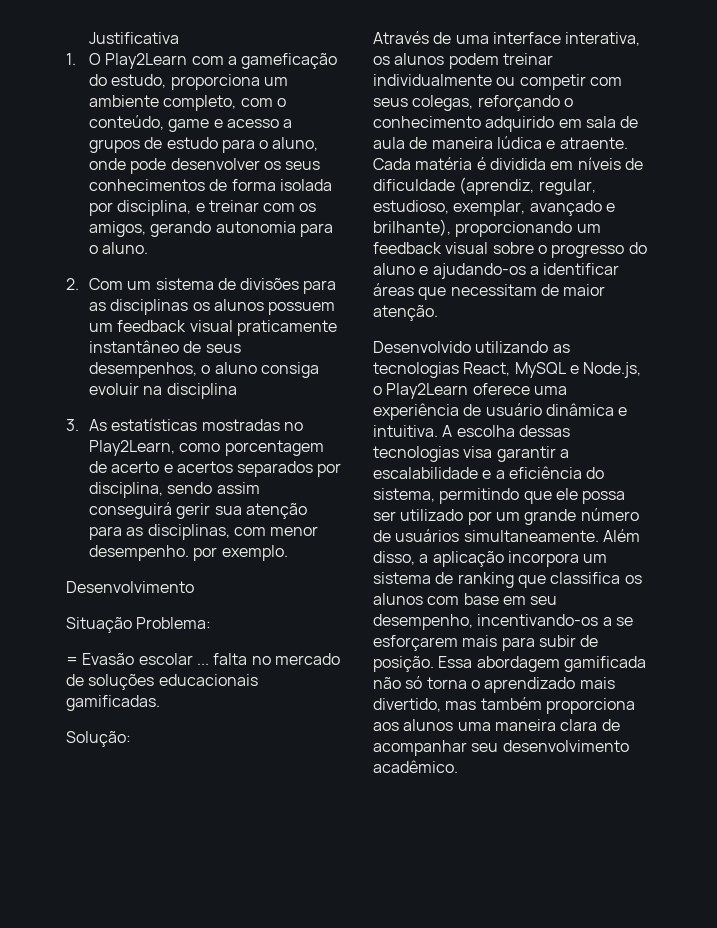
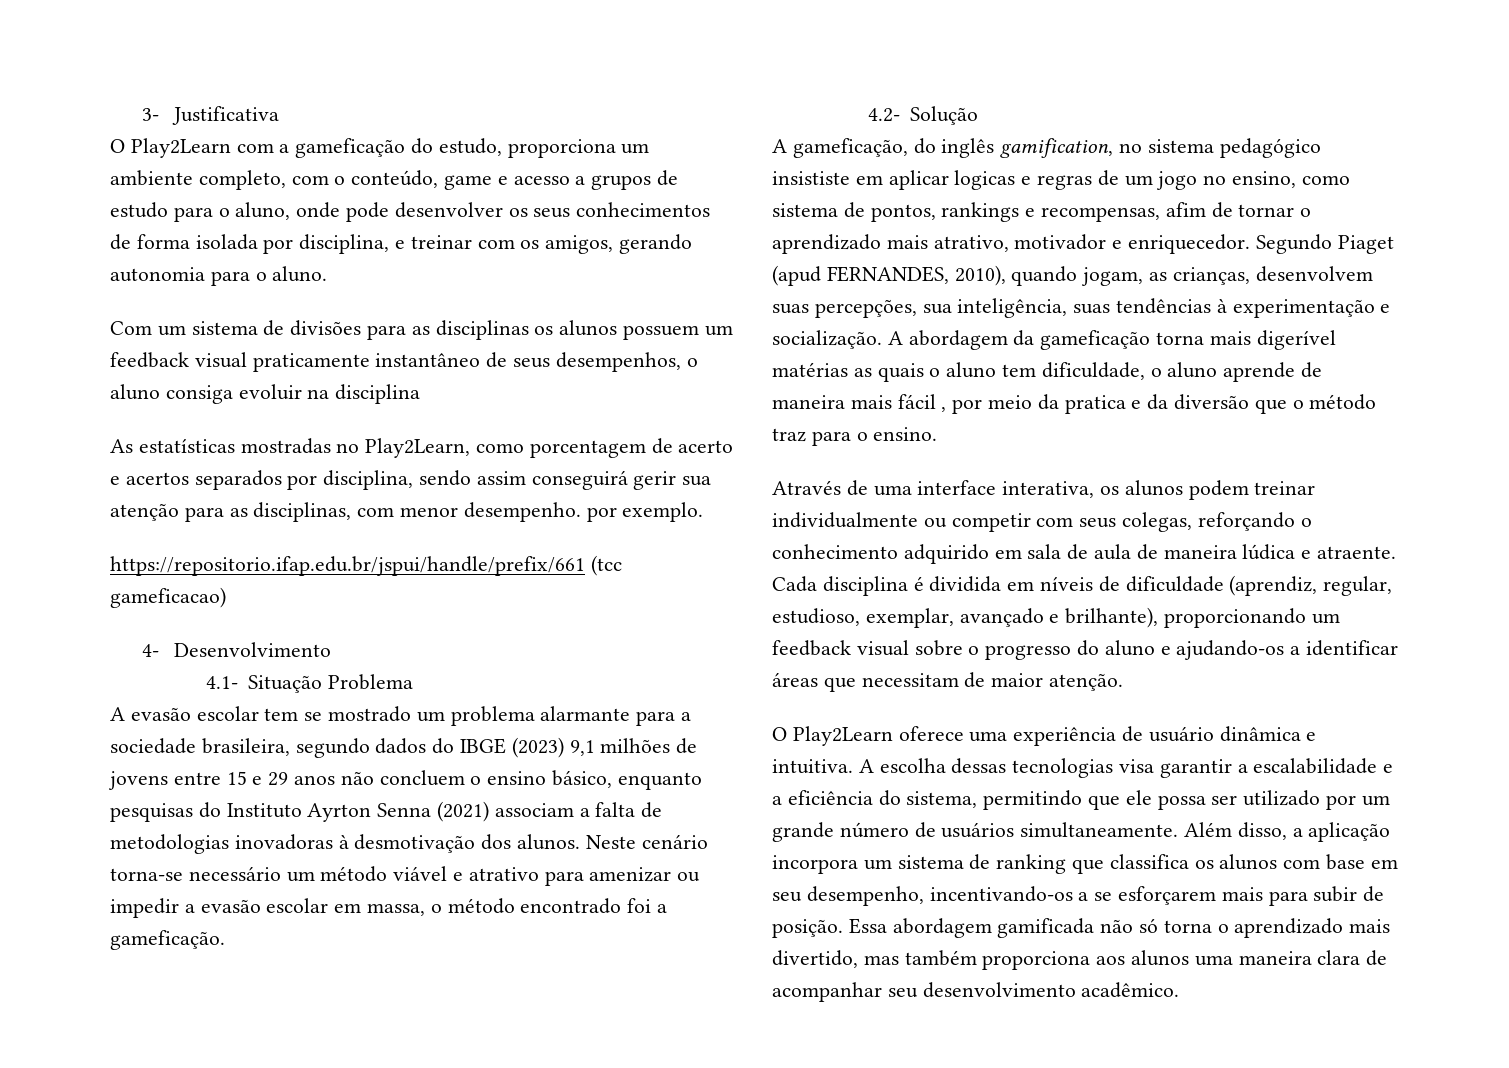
(88, 38) none -> [141,108,159,121] 3-
[66,53,76,65] 1. -> (279, 115) none
[66,278,79,290] 2. -> (328, 274) none
[66,419,79,431] 3. -> (421, 394) none
[66,581,194,593] [66,617,212,633] [66,653,340,665] [66,674,258,690] [66,695,160,711] [66,731,131,747] Desenvolvimento // Situação Problema: // = Evasão escolar ... falta no mercado de soluções educacionais gamificadas. // Solução: -> [110,555,622,576] [110,587,226,608] [141,642,331,657] [205,674,414,693] [110,706,692,726] [110,737,698,758] [108,770,702,790] [110,801,663,822] [110,834,708,854] [110,866,701,886] [110,898,668,918] [110,930,225,950] [867,106,979,125] [772,138,1321,158] [772,170,1350,190] [772,202,1312,222] [772,234,1394,254] [772,265,1373,286] [772,298,1391,318] [772,330,1336,350] [772,362,1323,382] [772,394,1377,414] [772,427,938,446] https://repositorio.ifap.edu.br/jspui/handle/prefix/661 (tcc gameficacao) // 4- Desenvolvimento // 4.1- Situação Problema // A evasão escolar tem se mostrado um problema alarmante para a sociedade brasileira, segundo dados do IBGE (2023) 9,1 milhões de jovens entre 15 e 29 anos não concluem o ensino básico, enquanto pesquisas do Instituto Ayrton Senna (2021) associam a falta de metodologias inovadoras à desmotivação dos alunos. Neste cenário torna-se necessário um método viável e atrativo para amenizar ou impedir a evasão escolar em massa, o método encontrado foi a gameficação. // 4.2- Solução // A gameficação, do inglês gamification, no sistema pedagógico insististe em aplicar logicas e regras de um jogo no ensino, como sistema de pontos, rankings e recompensas, afim de tornar o aprendizado mais atrativo, motivador e enriquecedor. Segundo Piaget (apud FERNANDES, 2010), quando jogam, as crianças, desenvolvem suas percepções, sua inteligência, suas tendências à experimentação e socialização. A abordagem da gameficação torna mais digerível matérias as quais o aluno tem dificuldade, o aluno aprende de maneira mais fácil , por meio da pratica e da diversão que o método traz para o ensino.
[415,157,473,170] matéria -> [822,576,908,596] disciplina
[373,341,570,353] [373,362,642,378] [373,386,382,395] Desenvolvido utilizando as tecnologias React, MySQL e Node.js, o -> [772,727,787,741] O

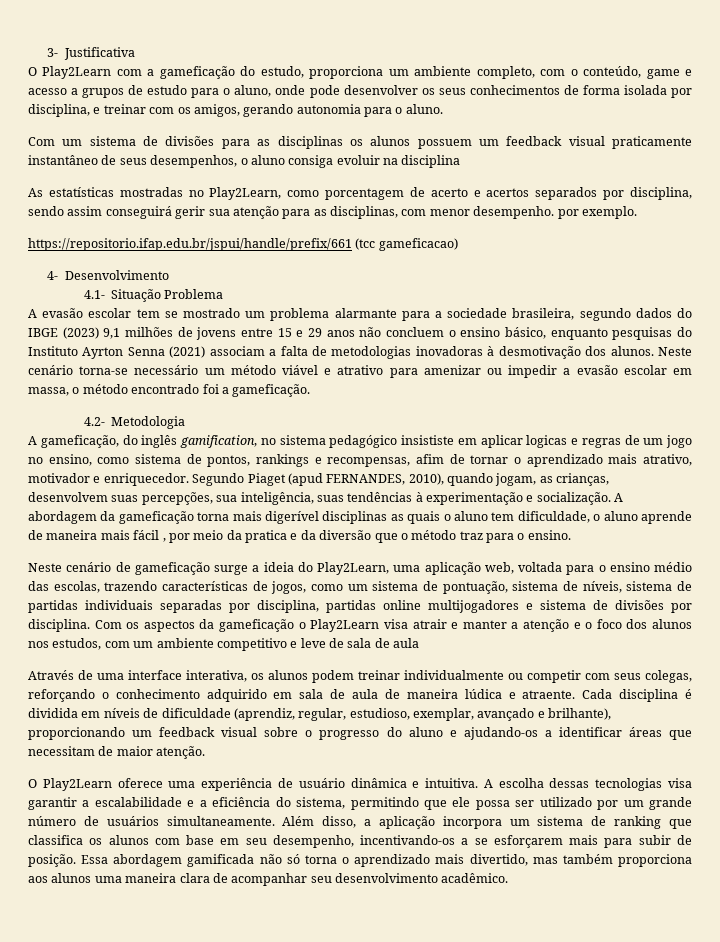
[910,106,979,125] Solução -> [110,416,185,429] Metodologia
[772,362,848,377] matérias -> [322,511,388,524] disciplinas
(938, 434) none -> [28,562,692,575] [28,581,692,594] [28,600,692,613] [28,619,692,632] [28,638,420,651] // Neste cenário de gameficação surge a ideia do Play2Learn, uma aplicação web, voltada para o ensino médio das escolas, trazendo características de jogos, como um sistema de pontuação, sistema de níveis, sistema de partidas individuais separadas por disciplina, partidas online multijogadores e sistema de divisões por disciplina. Com os aspectos da gameficação o Play2Learn visa atrair e manter a atenção e o foco dos alunos nos estudos, com um ambiente competitivo e leve de sala de aula

